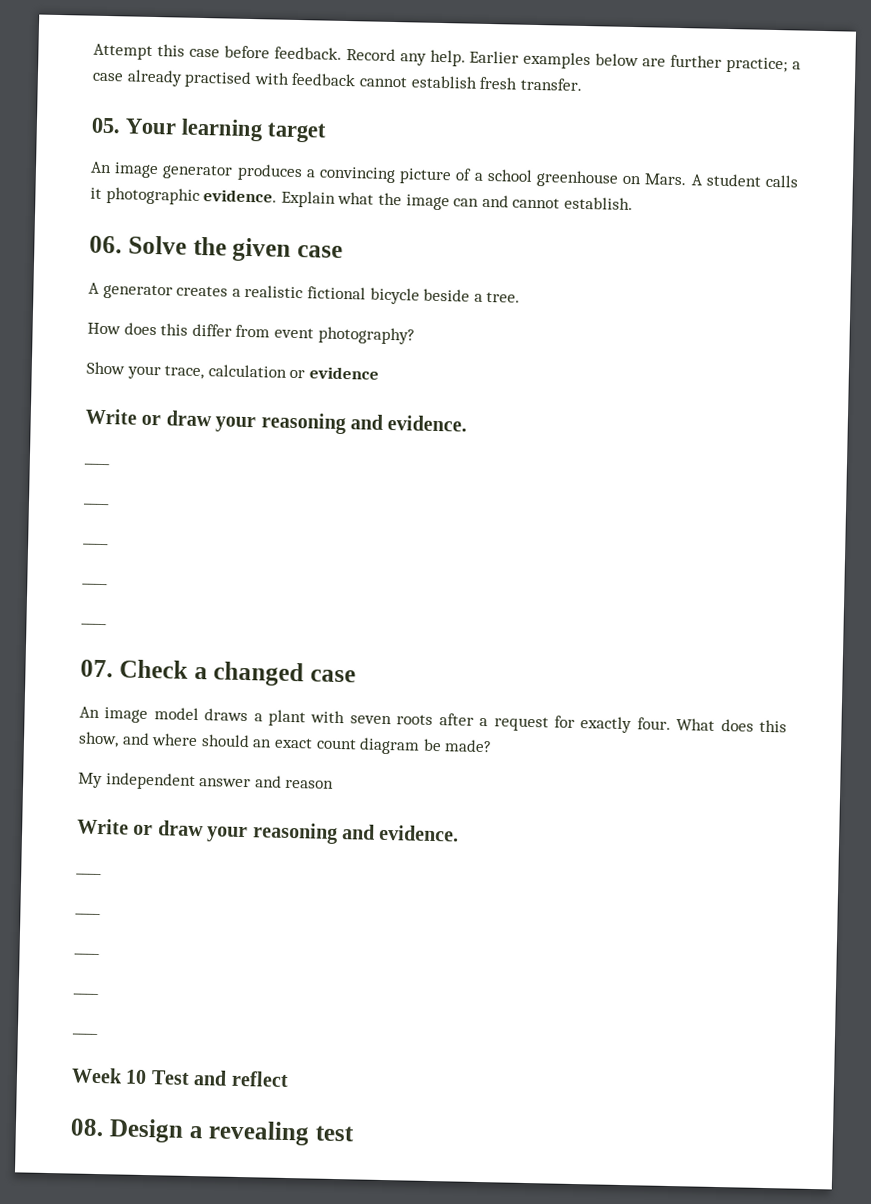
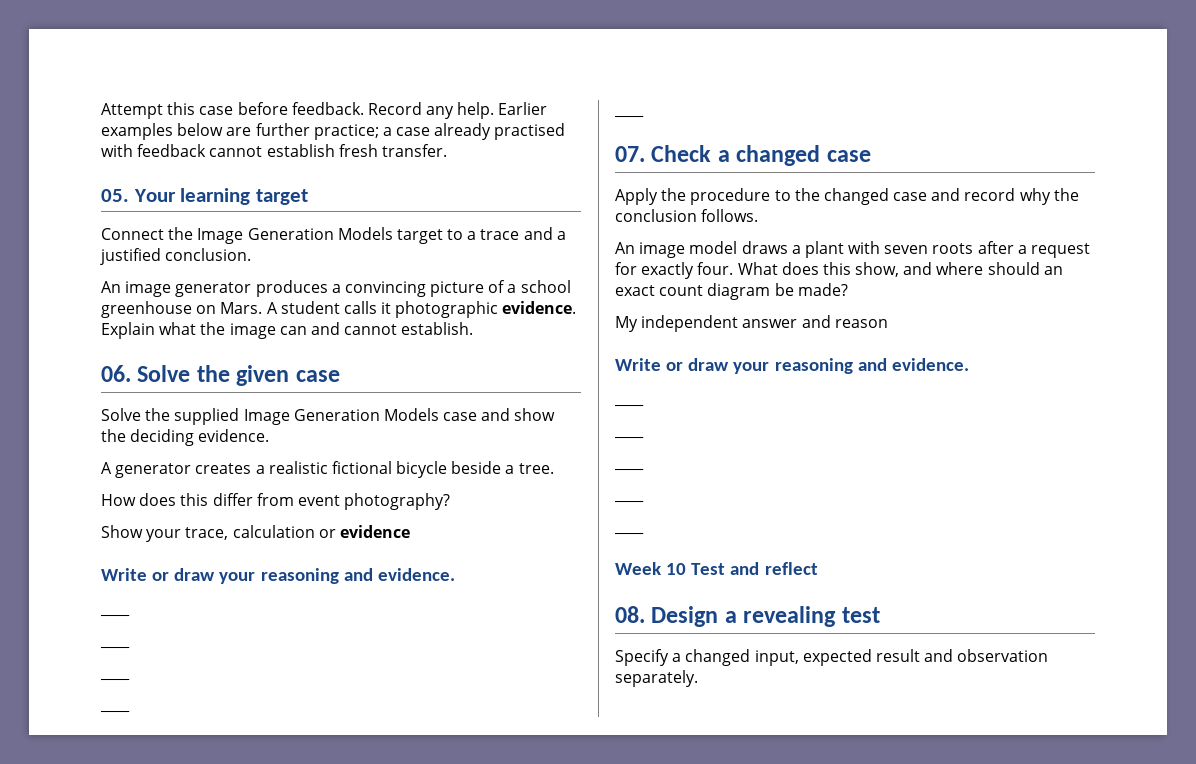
(327, 132) none -> [101,227,566,244] [100,248,252,265] // Connect the Image Generation Models target to a trace and a justified conclusion.
(343, 251) none -> [101,408,556,425] [101,429,270,446] // Solve the supplied Image Generation Models case and show the deciding evidence.
(356, 676) none -> [615,188,1079,205] [615,209,759,222] // Apply the procedure to the changed case and record why the conclusion follows.
(354, 1133) none -> [615,649,1049,666] [615,670,698,687] // Specify a changed input, expected result and observation separately.

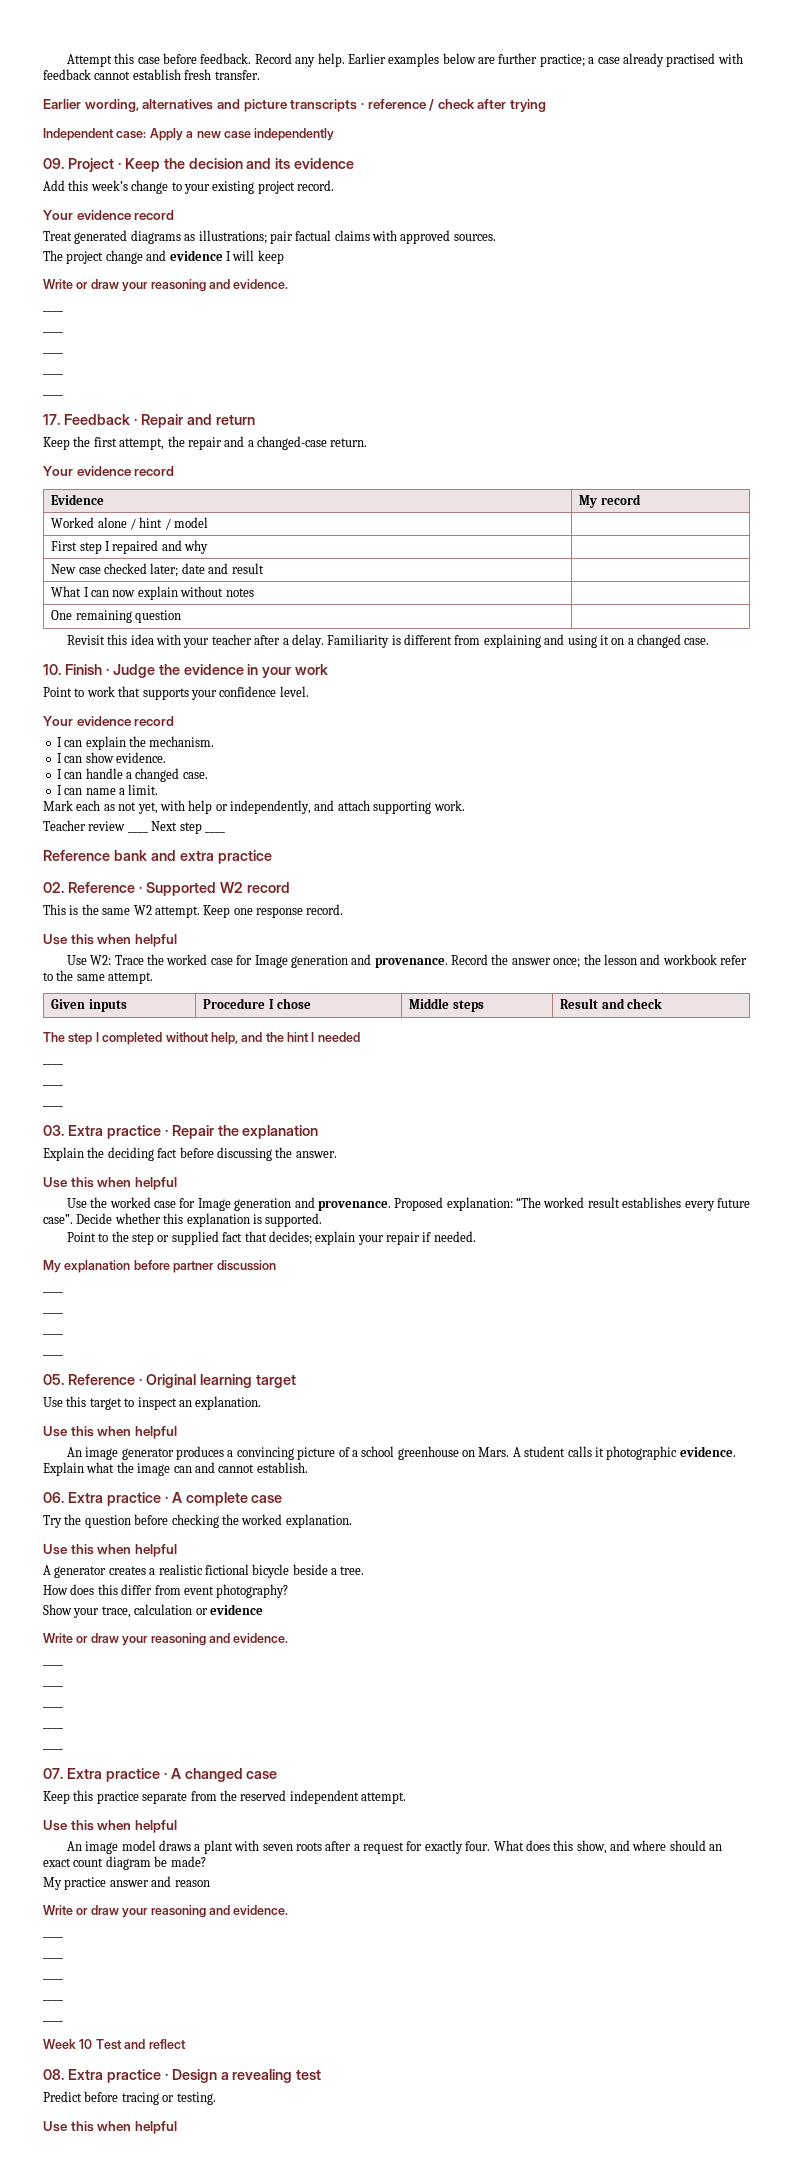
[101,188,309,205] [101,227,566,244] [100,248,252,265] 05. Your learning target // Connect the Image Generation Models target to a trace and a justified conclusion. -> [43,99,547,112] [43,128,335,141] [43,158,355,172] [43,180,334,194] [43,210,175,220] [43,230,496,244] [43,250,284,264] [43,279,289,292] [43,310,63,312] [43,331,63,333] [43,352,63,354] [43,373,63,375] [43,394,63,396] [43,414,255,428] [43,436,368,450] [43,466,175,476] [51,494,105,505] [579,494,641,508] [51,517,209,530] [51,540,209,554] [51,563,264,577] [51,586,254,600] [51,610,182,623] [66,634,710,648] [43,664,329,678] [43,686,309,700] [43,716,175,726] [56,736,215,750] [56,752,166,763] [56,768,208,782] [56,784,159,795] [43,800,465,814] [43,820,126,831] [127,831,148,833] [151,821,225,834] [43,850,272,864] [43,882,290,896] [43,904,344,918] [43,934,177,947] [66,954,748,968] [43,970,154,984] [51,999,127,1012] [203,998,312,1009] [409,998,484,1012] [560,998,663,1009] [43,1032,360,1045] [43,1063,63,1065] [43,1084,63,1086] [43,1105,63,1107] [43,1125,319,1139] [43,1147,337,1161] [43,1177,177,1190] [66,1197,750,1211] [43,1213,323,1227] [66,1231,476,1245] [43,1260,276,1273] [43,1291,63,1293] [43,1312,63,1314] [43,1333,63,1335] [43,1354,63,1356] [43,1374,296,1388] [43,1396,262,1410] [43,1426,177,1439] Earlier wording, alternatives and picture transcripts · reference / check after trying // Independent case: Apply a new case independently // 09. Project · Keep the decision and its evidence // Add this week’s change to your existing project record. // Your evidence record // Treat generated diagrams as illustrations; pair factual claims with approved sources. // The project change and evidence I will keep // Write or draw your reasoning and evidence. // ____ // ____ // ____ // ____ // ____ // 17. Feedback · Repair and return // Keep the first attempt, the repair and a changed-case return. // Your evidence record // Evidence | My record // Worked alone / hint / model | // First step I repaired and why | // New case checked later; date and result | // What I can now explain without notes | // One remaining question | // Revisit this idea with your teacher after a delay. Familiarity is different from explaining and using it on a changed case. // 10. Finish · Judge the evidence in your work // Point to work that supports your confidence level. // Your evidence record // I can explain the mechanism. // I can show evidence. // I can handle a changed case. // I can name a limit. // Mark each as not yet, with help or independently, and attach supporting work. // Teacher review ____ Next step ____ // Reference bank and extra practice // 02. Reference · Supported W2 record // This is the same W2 attempt. Keep one response record. // Use this when helpful // Use W2: Trace the worked case for Image generation and provenance. Record the answer once; the lesson and workbook refer to the same attempt. // Given inputs | Procedure I chose | Middle steps | Result and check // The step I completed without help, and the hint I needed // ____ // ____ // ____ // 03. Extra practice · Repair the explanation // Explain the deciding fact before discussing the answer. // Use this when helpful // Use the worked case for Image generation and provenance. Proposed explanation: “The worked result establishes every future case”. Decide whether this explanation is supported. // Point to the step or supplied fact that decides; explain your repair if needed. // My explanation before partner discussion // ____ // ____ // ____ // ____ // 05. Reference · Original learning target // Use this target to inspect an explanation. // Use this when helpful
[137,365,340,386] [101,408,556,425] [101,429,270,446] Solve the given case // Solve the supplied Image Generation Models case and show the deciding evidence. -> [67,1492,283,1506] [43,1514,352,1528] [43,1544,177,1557] Extra practice · A complete case // Try the question before checking the worked explanation. // Use this when helpful
[651,145,871,166] [615,188,1079,205] [615,209,759,222] Check a changed case // Apply the procedure to the changed case and record why the conclusion follows. -> [66,1768,278,1782] [43,1790,406,1804] [43,1820,177,1833] Extra practice · A changed case // Keep this practice separate from the reserved independent attempt. // Use this when helpful
[641,315,739,332] independent -> [64,1877,107,1890] practice
(645, 614) none -> [67,2069,168,2083] Extra practice ·
[615,649,1049,666] [615,670,698,687] Specify a changed input, expected result and observation separately. -> [43,2091,216,2105] [43,2121,177,2134] Predict before tracing or testing. // Use this when helpful

